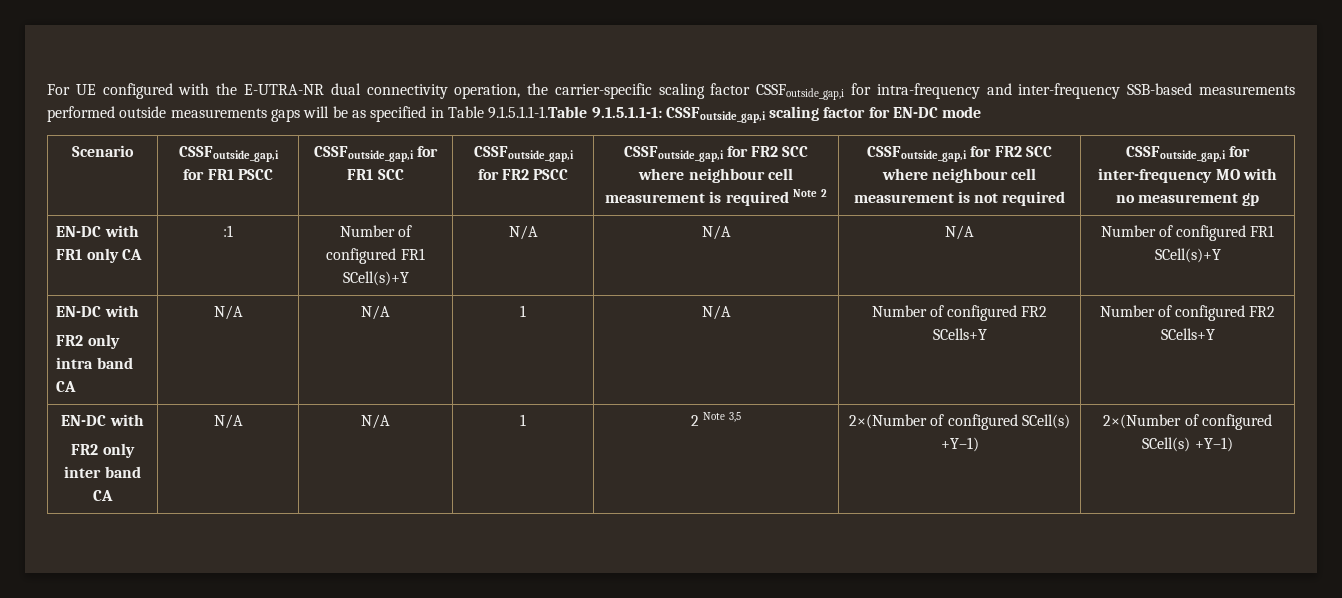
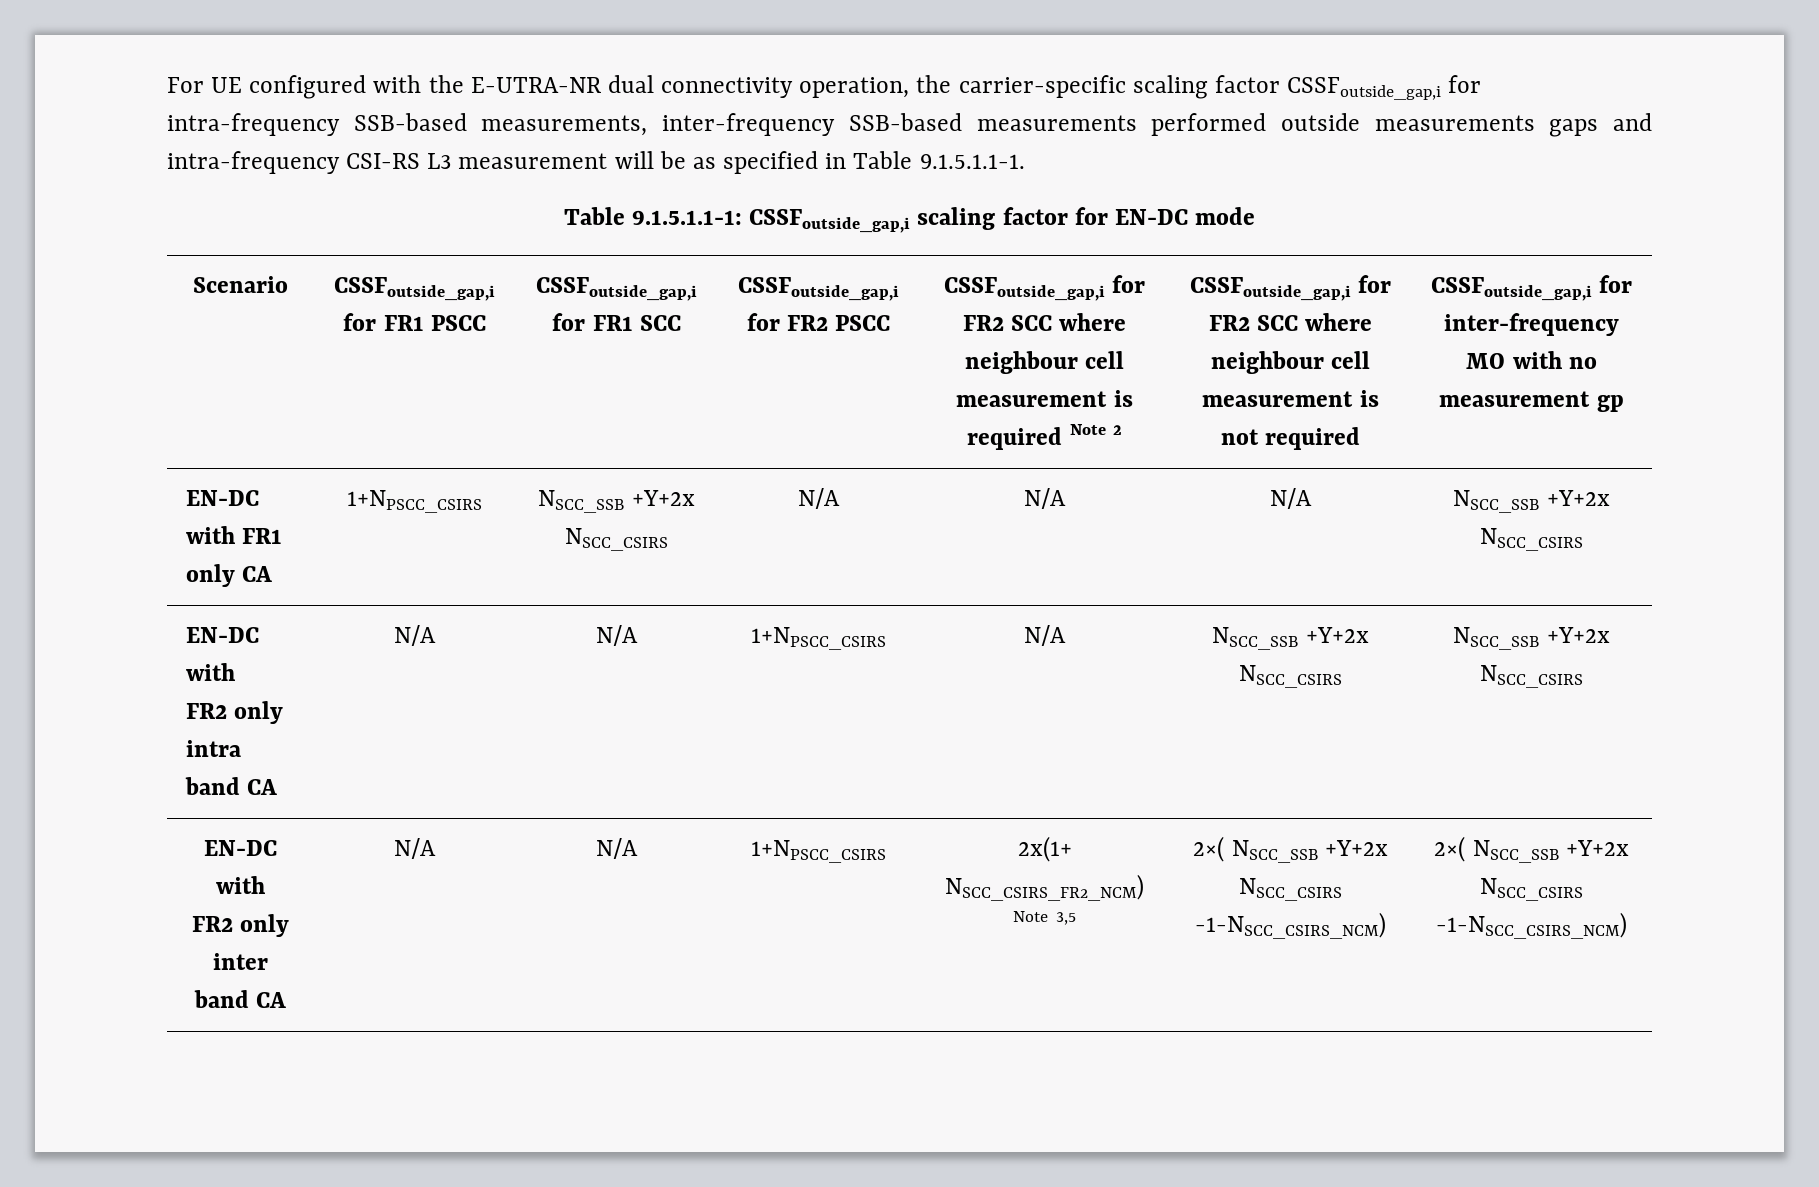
[986,83,1012,95] and -> [353,113,648,136] SSB-based measurements,
(300, 115) none -> [1613,113,1653,131] [167,151,608,174] and intra-frequency CSI-RS L3 measurement
[488,106,588,119] 9.1.5.1.1-1.Table -> [919,154,1025,169] [563,207,625,225] 9.1.5.1.1-1. // Table
[223,225,233,237] [339,225,413,237] [326,248,425,264] [342,271,409,286] [508,225,538,240] [701,225,731,240] [945,225,974,240] [1100,225,1275,241] [1154,248,1221,263] :1 | Number of configured FR1 SCell(s)+Y | N/A | N/A | N/A | Number of configured FR1 SCell(s)+Y -> [347,490,482,513] [538,490,695,513] [565,528,668,551] [798,488,840,509] [1024,488,1066,509] [1270,488,1312,509] [1453,490,1610,513] [1480,528,1583,551] 1+NPSCC_CSIRS | NSCC_SSB +Y+2x NSCC_CSIRS | N/A | N/A | N/A | NSCC_SSB +Y+2x NSCC_CSIRS
[520,305,526,317] [701,305,731,320] [871,305,1048,321] [932,328,987,340] [1099,305,1276,321] [1160,328,1215,340] 1 | N/A | Number of configured FR2 SCells+Y | Number of configured FR2 SCells+Y -> [751,627,886,650] [1024,625,1066,646] [1212,627,1369,650] [1239,665,1342,688] [1453,627,1610,650] [1480,665,1583,688] 1+NPSCC_CSIRS | N/A | NSCC_SSB +Y+2x NSCC_CSIRS | NSCC_SSB +Y+2x NSCC_CSIRS
[520,414,526,426] [690,415,699,426] 1 | 2 -> [751,840,886,863] [1017,836,1072,862] [945,874,1144,901] 1+NPSCC_CSIRS | 2x(1+ NSCC_CSIRS_FR2_NCM)
[849,414,1070,430] [940,437,979,452] [1103,414,1272,430] [1142,437,1233,452] 2×(Number of configured SCell(s) +Y–1) | 2×(Number of configured SCell(s) +Y–1) -> [1193,836,1388,863] [1239,878,1342,901] [1195,912,1386,939] [1434,836,1629,863] [1480,878,1583,901] [1436,912,1627,939] 2×( NSCC_SSB +Y+2x NSCC_CSIRS -1-NSCC_CSIRS_NCM) | 2×( NSCC_SSB +Y+2x NSCC_CSIRS -1-NSCC_CSIRS_NCM)

